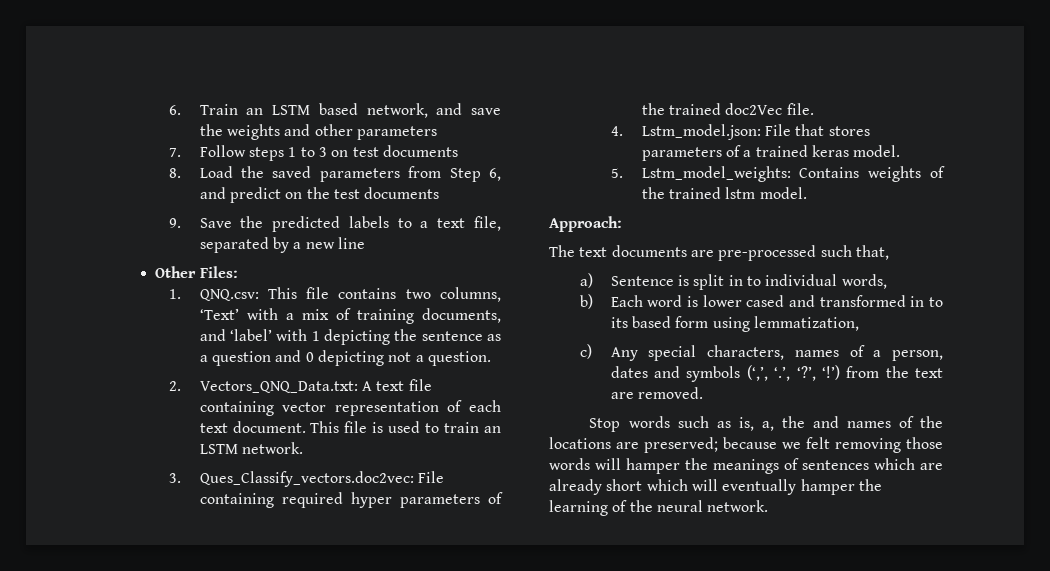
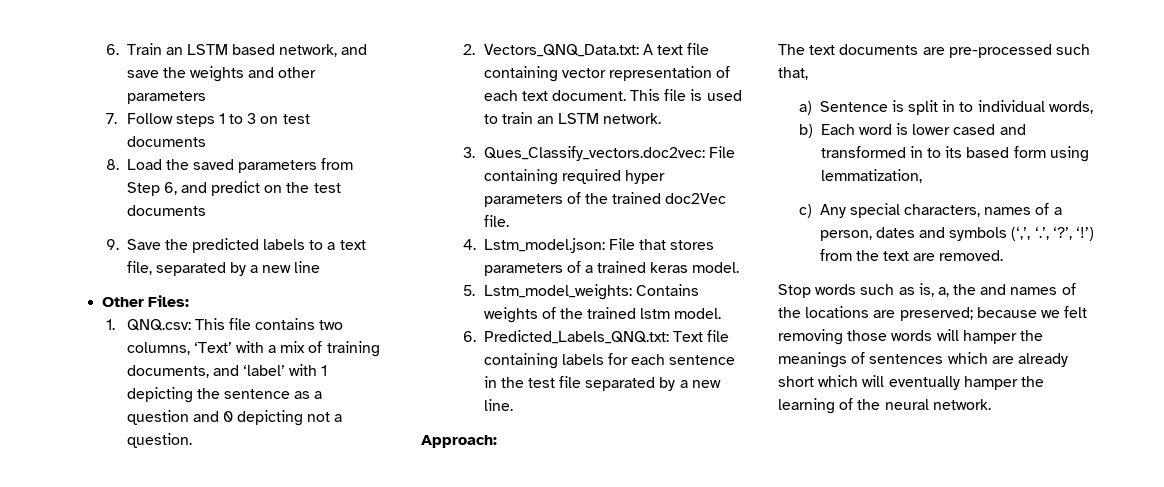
(807, 193) none -> [462,330,729,344] [483,353,736,369] [483,376,721,391] [483,399,513,411] // 6. Predicted_Labels_QNQ.txt: Text file containing labels for each sentence in the test file separated by a new line.

